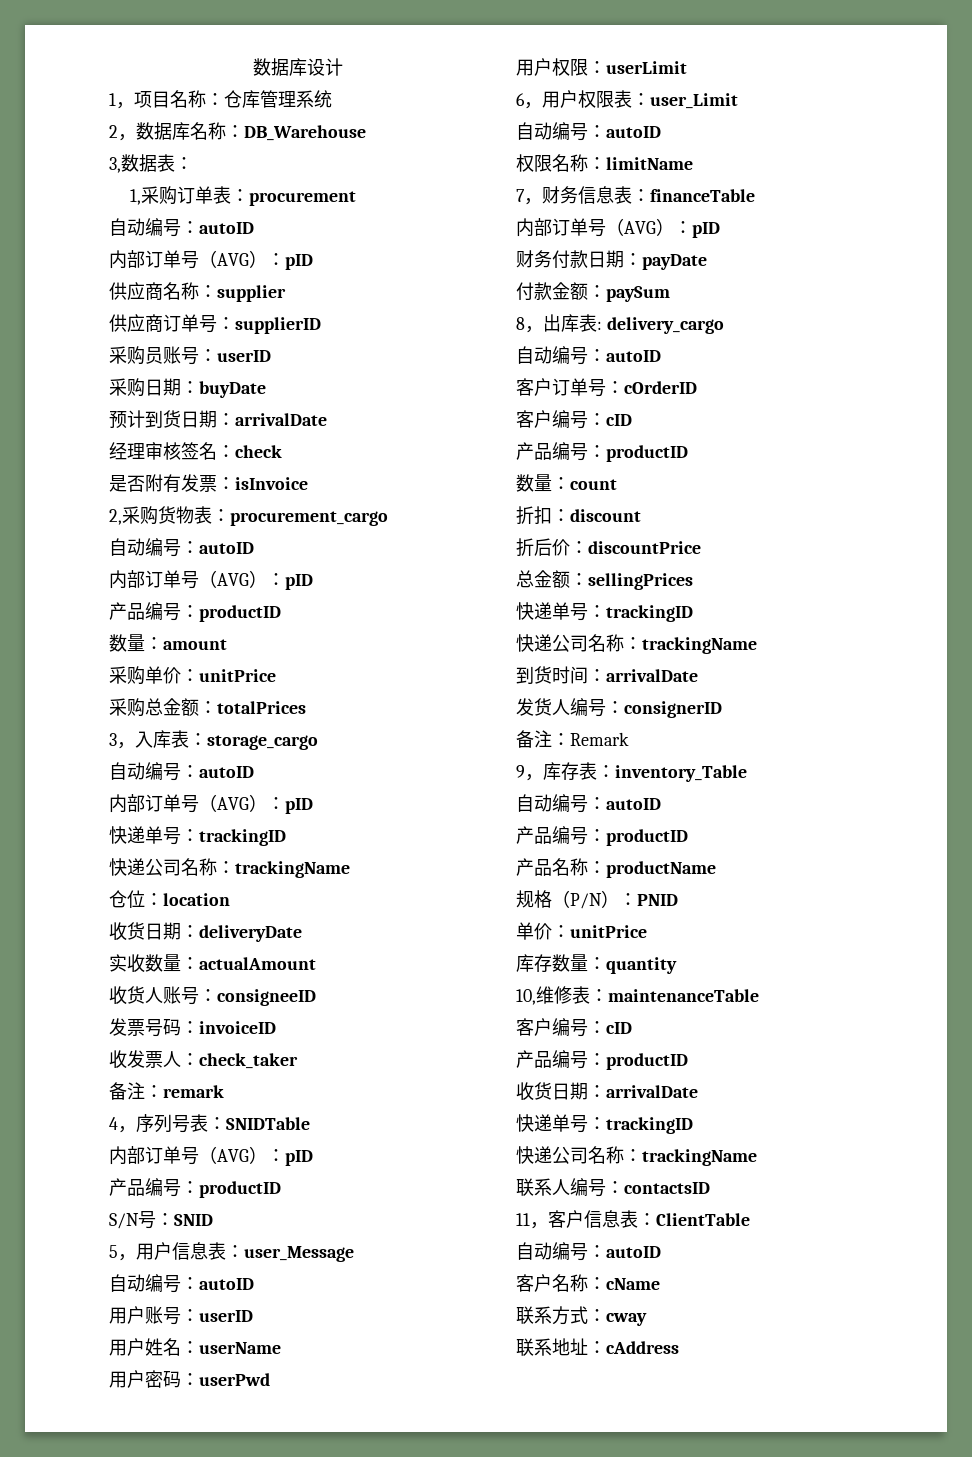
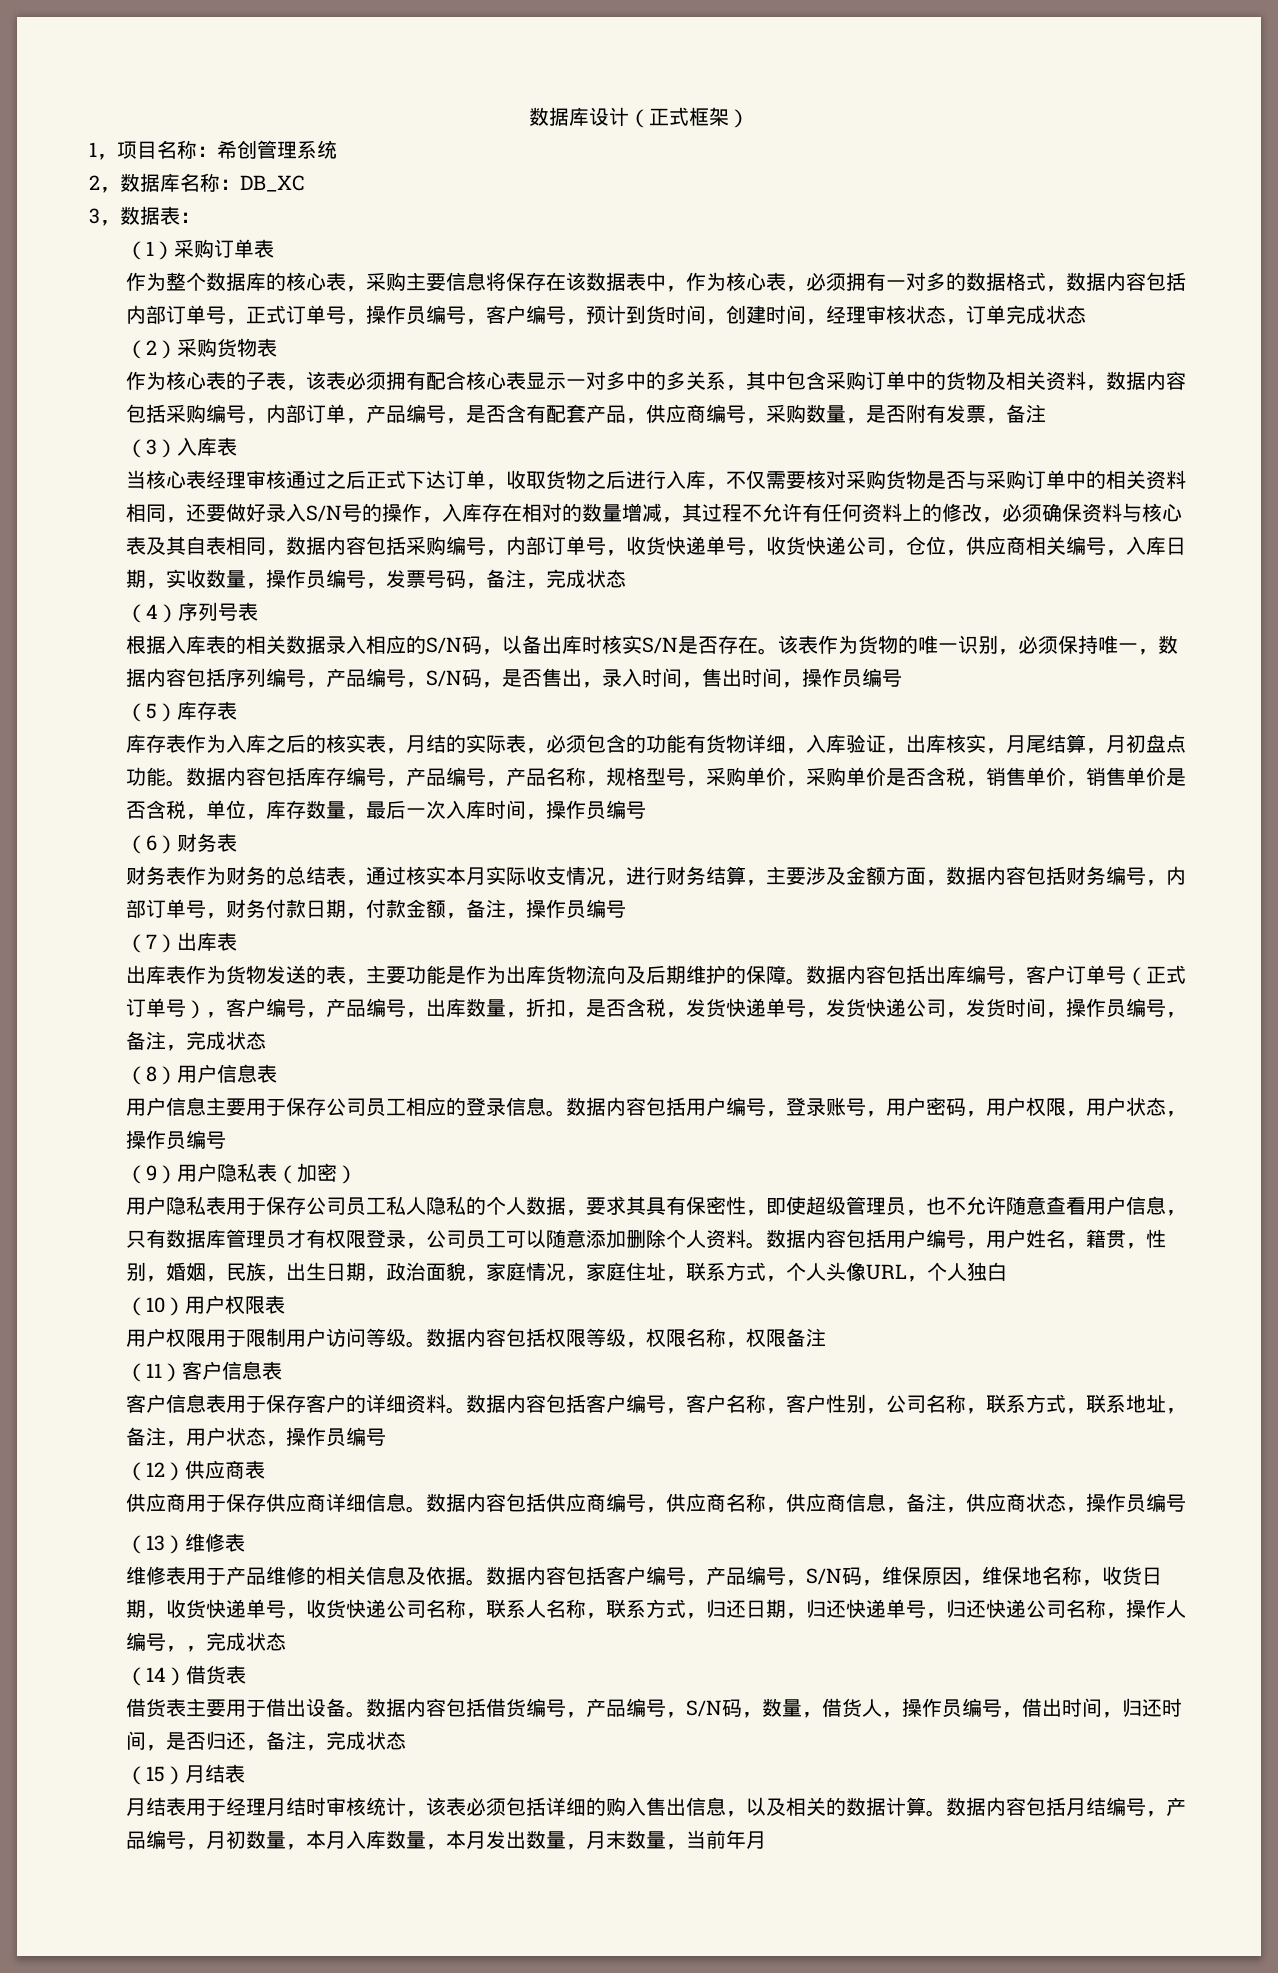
(343, 67) none -> [629,107,749,128] （正式框架）
[224,90,260,108] 仓库 -> [217,140,257,159] 希创
[244,125,366,141] [109,157,121,173] DB_Warehouse // 3, -> [240,175,305,192] [89,208,120,226] DB_XC // 3，
[129,189,141,205] 1, -> [125,241,174,260] （1）
[230,189,356,206] [109,218,254,237] [109,250,313,270] [109,282,286,302] [109,314,321,334] [109,346,271,365] [109,378,266,398] [109,410,327,429] [109,442,282,460] [109,474,308,493] [109,506,388,526] [109,538,254,557] [109,570,313,590] [109,602,281,622] [109,634,227,652] [109,666,276,685] [109,698,306,717] [109,730,318,750] [109,762,254,781] [109,794,313,814] [109,826,286,846] [109,858,350,878] [109,890,230,908] [109,922,302,942] [109,954,316,973] [109,986,316,1006] [109,1018,276,1037] [109,1050,298,1069] [109,1082,224,1100] [109,1114,310,1133] [109,1146,313,1166] [109,1178,281,1198] [109,1211,213,1229] [109,1242,354,1262] [109,1274,254,1293] [109,1306,253,1325] [109,1338,281,1356] [109,1370,270,1388] [516,58,687,76] [516,90,738,109] [516,122,661,141] [516,154,693,172] [516,186,755,205] [516,218,720,238] [516,250,707,270] [516,282,670,302] [516,314,724,334] [516,346,661,365] [516,378,697,397] [516,410,632,429] [516,442,688,462] [516,474,617,492] [516,506,641,525] [516,538,701,557] [516,570,693,590] [516,602,693,622] [516,634,757,654] [516,666,698,684] [516,698,722,718] [516,730,629,748] [516,762,747,782] [516,794,661,813] [516,826,688,846] [516,858,716,878] [516,890,678,909] [516,922,647,940] [516,954,677,974] [516,986,759,1005] [516,1018,632,1037] [516,1050,688,1070] [516,1082,698,1101] [516,1114,693,1134] [516,1146,757,1166] [516,1178,710,1197] [516,1210,750,1229] [516,1242,661,1261] [516,1274,660,1292] [516,1306,647,1326] [516,1338,679,1356] ：procurement // 自动编号：autoID // 内部订单号（AVG）：pID // 供应商名称：supplier // 供应商订单号：supplierID // 采购员账号：userID // 采购日期：buyDate // 预计到货日期：arrivalDate // 经理审核签名：check // 是否附有发票：isInvoice // 2,采购货物表：procurement_cargo // 自动编号：autoID // 内部订单号（AVG）：pID // 产品编号：productID // 数量：amount // 采购单价：unitPrice // 采购总金额：totalPrices // 3，入库表：storage_cargo // 自动编号：autoID // 内部订单号（AVG）：pID // 快递单号：trackingID // 快递公司名称：trackingName // 仓位：location // 收货日期：deliveryDate // 实收数量：actualAmount // 收货人账号：consigneeID // 发票号码：invoiceID // 收发票人：check_taker // 备注：remark // 4，序列号表：SNIDTable // 内部订单号（AVG）：pID // 产品编号：productID // S/N号：SNID // 5，用户信息表：user_Message // 自动编号：autoID // 用户账号：userID // 用户姓名：userName // 用户密码：userPwd // 用户权限：userLimit // 6，用户权限表：user_Limit // 自动编号：autoID // 权限名称：limitName // 7，财务信息表：financeTable // 内部订单号（AVG）：pID // 财务付款日期：payDate // 付款金额：paySum // 8，出库表: delivery_cargo // 自动编号：autoID // 客户订单号：cOrderID // 客户编号：cID // 产品编号：productID // 数量：count // 折扣：discount // 折后价：discountPrice // 总金额：sellingPrices // 快递单号：trackingID // 快递公司名称：trackingName // 到货时间：arrivalDate // 发货人编号：consignerID // 备注：Remark // 9，库存表：inventory_Table // 自动编号：autoID // 产品编号：productID // 产品名称：productName // 规格（P/N）：PNID // 单价：unitPrice // 库存数量：quantity // 10,维修表：maintenanceTable // 客户编号：cID // 产品编号：productID // 收货日期：arrivalDate // 快递单号：trackingID // 快递公司名称：trackingName // 联系人编号：contactsID // 11，客户信息表：ClientTable // 自动编号：autoID // 客户名称：cName // 联系方式：cway // 联系地址：cAddress -> [125,272,1186,292] [125,305,1086,325] [125,338,277,359] [125,371,1186,391] [125,404,1046,424] [125,437,237,458] [125,470,1186,490] [125,503,1182,523] [125,536,1186,556] [125,569,626,589] [125,602,258,623] [125,635,1178,655] [125,668,902,688] [125,701,237,722] [125,734,1186,754] [125,767,1186,787] [125,800,646,820] [125,833,237,854] [125,866,1186,886] [125,899,626,919] [125,932,237,953] [125,965,1186,986] [125,998,1186,1019] [125,1031,266,1051] [125,1064,277,1085] [125,1097,1186,1117] [125,1130,226,1150] [125,1163,357,1184] [125,1196,1186,1216] [125,1229,1166,1249] [125,1262,1007,1282] [125,1295,285,1316] [125,1328,826,1348] [125,1361,282,1382] [125,1394,1186,1414] [125,1427,386,1447] [125,1460,265,1481] [125,1493,1186,1513] [125,1533,245,1554] [125,1566,1162,1586] [125,1599,1186,1619] [125,1632,286,1652] [125,1665,246,1686] [125,1698,1182,1718] [125,1731,406,1751] [125,1764,245,1785] [125,1797,1186,1817] [125,1830,766,1850] // 作为整个数据库的核心表，采购主要信息将保存在该数据表中，作为核心表，必须拥有一对多的数据格式，数据内容包括内部订单号，正式订单号，操作员编号，客户编号，预计到货时间，创建时间，经理审核状态，订单完成状态 // （2）采购货物表 // 作为核心表的子表，该表必须拥有配合核心表显示一对多中的多关系，其中包含采购订单中的货物及相关资料，数据内容包括采购编号，内部订单，产品编号，是否含有配套产品，供应商编号，采购数量，是否附有发票，备注 // （3）入库表 // 当核心表经理审核通过之后正式下达订单，收取货物之后进行入库，不仅需要核对采购货物是否与采购订单中的相关资料相同，还要做好录入S/N号的操作，入库存在相对的数量增减，其过程不允许有任何资料上的修改，必须确保资料与核心表及其自表相同，数据内容包括采购编号，内部订单号，收货快递单号，收货快递公司，仓位，供应商相关编号，入库日期，实收数量，操作员编号，发票号码，备注，完成状态 // （4）序列号表 // 根据入库表的相关数据录入相应的S/N码，以备出库时核实S/N是否存在。该表作为货物的唯一识别，必须保持唯一，数据内容包括序列编号，产品编号，S/N码，是否售出，录入时间，售出时间，操作员编号 // （5）库存表 // 库存表作为入库之后的核实表，月结的实际表，必须包含的功能有货物详细，入库验证，出库核实，月尾结算，月初盘点功能。数据内容包括库存编号，产品编号，产品名称，规格型号，采购单价，采购单价是否含税，销售单价，销售单价是否含税，单位，库存数量，最后一次入库时间，操作员编号 // （6）财务表 // 财务表作为财务的总结表，通过核实本月实际收支情况，进行财务结算，主要涉及金额方面，数据内容包括财务编号，内部订单号，财务付款日期，付款金额，备注，操作员编号 // （7）出库表 // 出库表作为货物发送的表，主要功能是作为出库货物流向及后期维护的保障。数据内容包括出库编号，客户订单号（正式订单号），客户编号，产品编号，出库数量，折扣，是否含税，发货快递单号，发货快递公司，发货时间，操作员编号，备注，完成状态 // （8）用户信息表 // 用户信息主要用于保存公司员工相应的登录信息。数据内容包括用户编号，登录账号，用户密码，用户权限，用户状态，操作员编号 // （9）用户隐私表（加密） // 用户隐私表用于保存公司员工私人隐私的个人数据，要求其具有保密性，即使超级管理员，也不允许随意查看用户信息，只有数据库管理员才有权限登录，公司员工可以随意添加删除个人资料。数据内容包括用户编号，用户姓名，籍贯，性别，婚姻，民族，出生日期，政治面貌，家庭情况，家庭住址，联系方式，个人头像URL，个人独白 // （10）用户权限表 // 用户权限用于限制用户访问等级。数据内容包括权限等级，权限名称，权限备注 // （11）客户信息表 // 客户信息表用于保存客户的详细资料。数据内容包括客户编号，客户名称，客户性别，公司名称，联系方式，联系地址，备注，用户状态，操作员编号 // （12）供应商表 // 供应商用于保存供应商详细信息。数据内容包括供应商编号，供应商名称，供应商信息，备注，供应商状态，操作员编号 // （13）维修表 // 维修表用于产品维修的相关信息及依据。数据内容包括客户编号，产品编号，S/N码，维保原因，维保地名称，收货日期，收货快递单号，收货快递公司名称，联系人名称，联系方式，归还日期，归还快递单号，归还快递公司名称，操作人编号，，完成状态 // （14）借货表 // 借货表主要用于借出设备。数据内容包括借货编号，产品编号，S/N码，数量，借货人，操作员编号，借出时间，归还时间，是否归还，备注，完成状态 // （15）月结表 // 月结表用于经理月结时审核统计，该表必须包括详细的购入售出信息，以及相关的数据计算。数据内容包括月结编号，产品编号，月初数量，本月入库数量，本月发出数量，月末数量，当前年月

